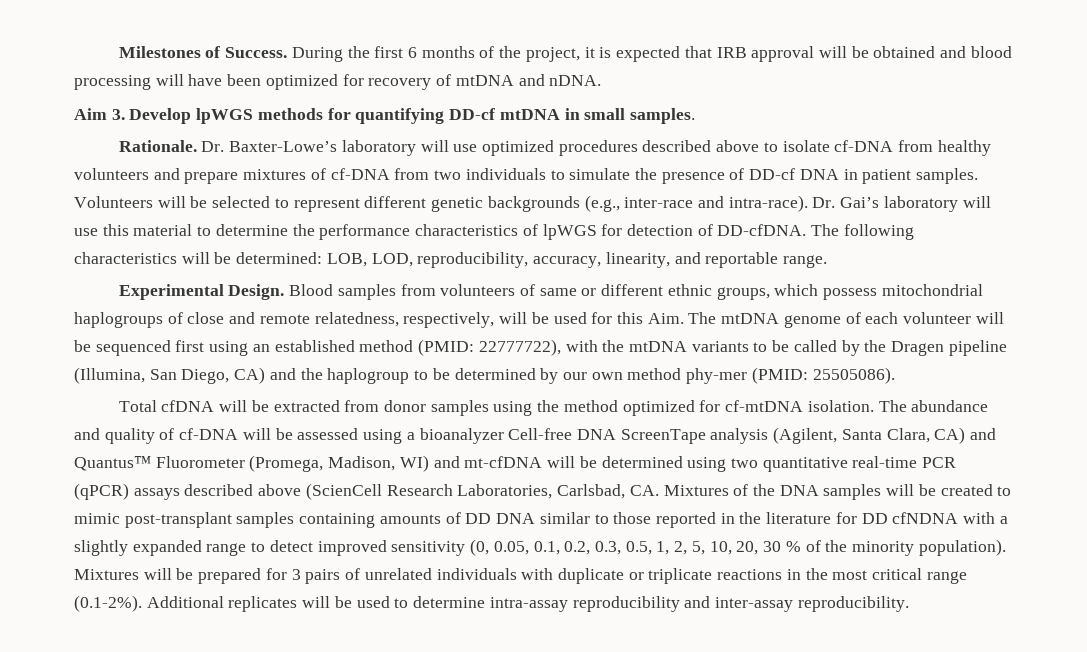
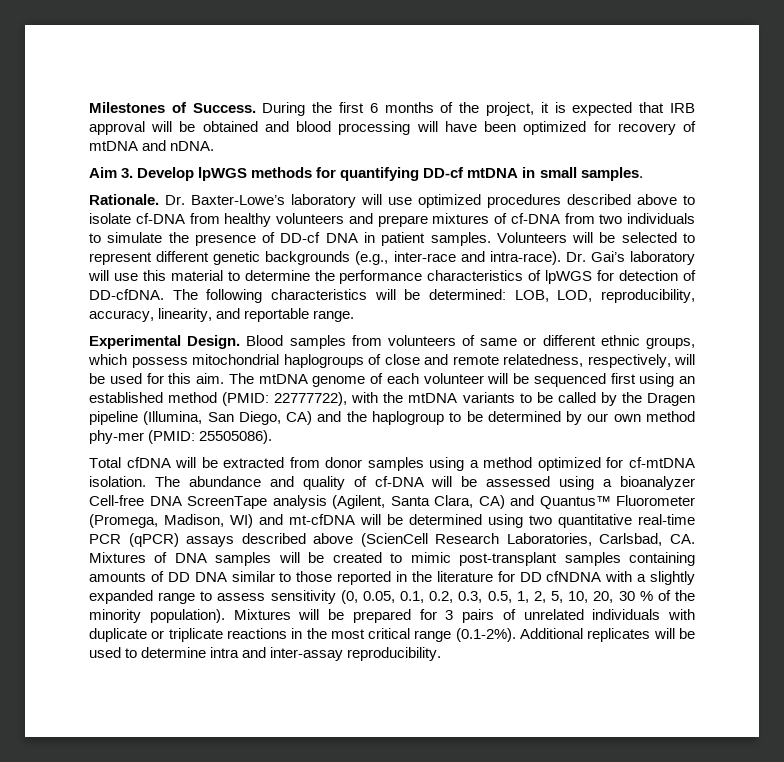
[647,313,684,324] Aim. -> [196,373,224,384] aim.
[537,400,560,412] the -> [469,460,479,468] a
[752,484,775,496] the -> (168, 557) none
[269,540,387,556] detect improved -> [217,593,266,601] assess
[489,596,680,612] intra-assay reproducibility -> [210,647,240,658] intra

